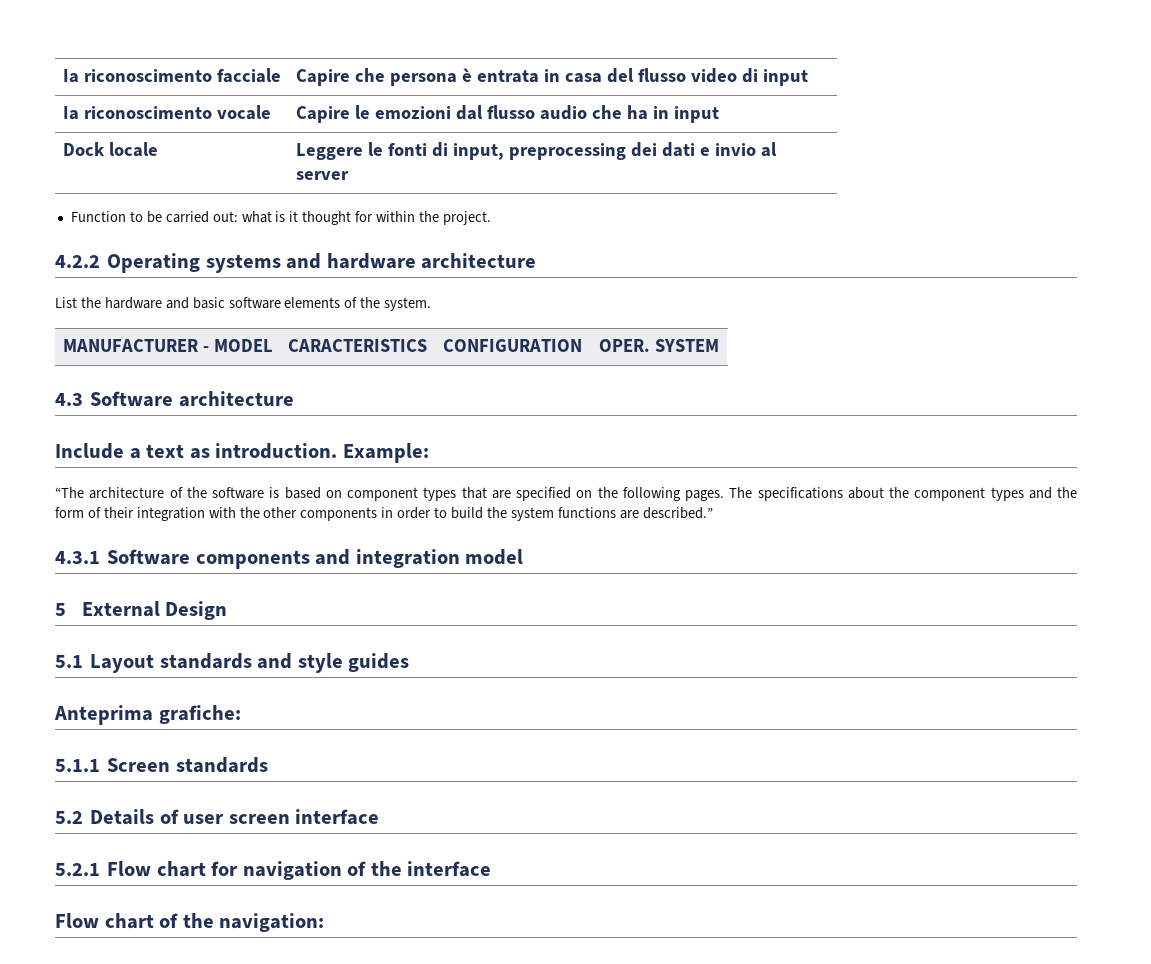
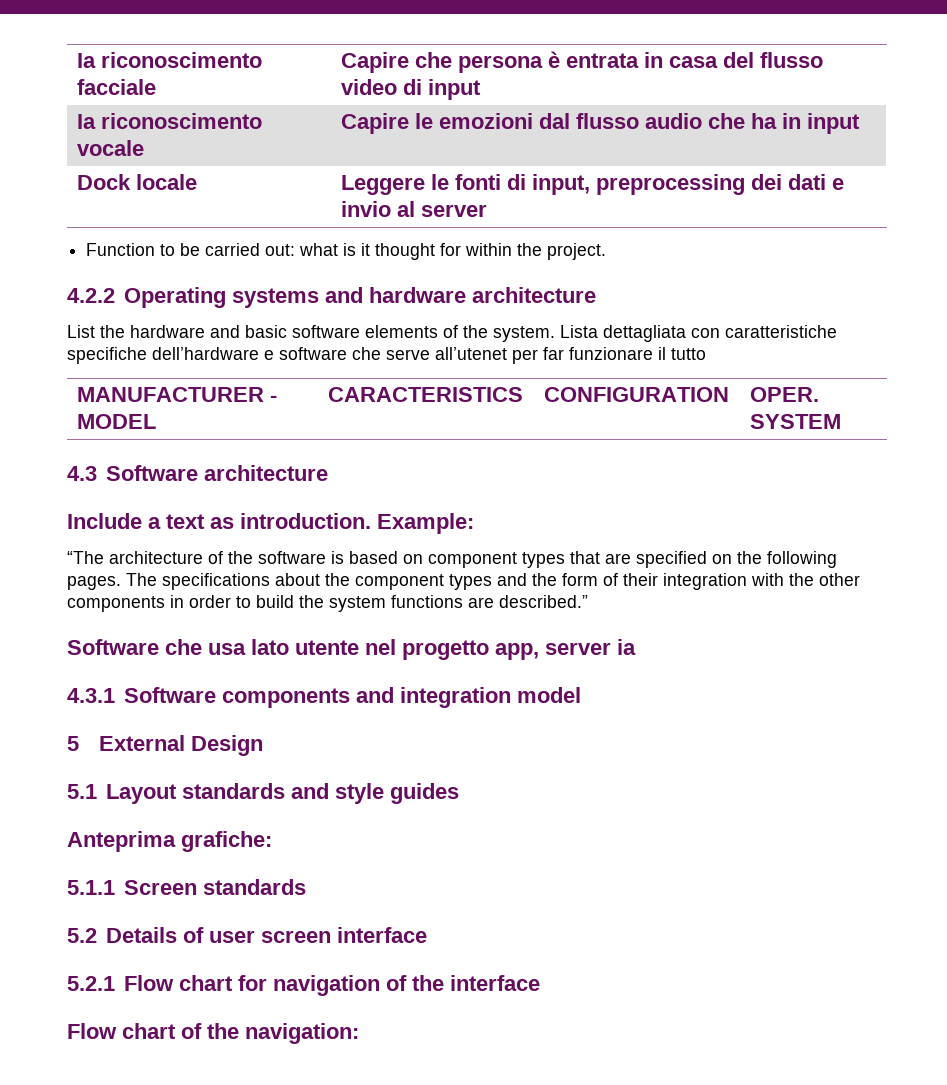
(432, 304) none -> [560,325,837,342] [67,347,706,364] Lista dettagliata con caratteristiche specifiche dell’hardware e software che serve all’utenet per far funzionare il tutto
(713, 513) none -> [67,639,636,660] // Software che usa lato utente nel progetto app, server ia

